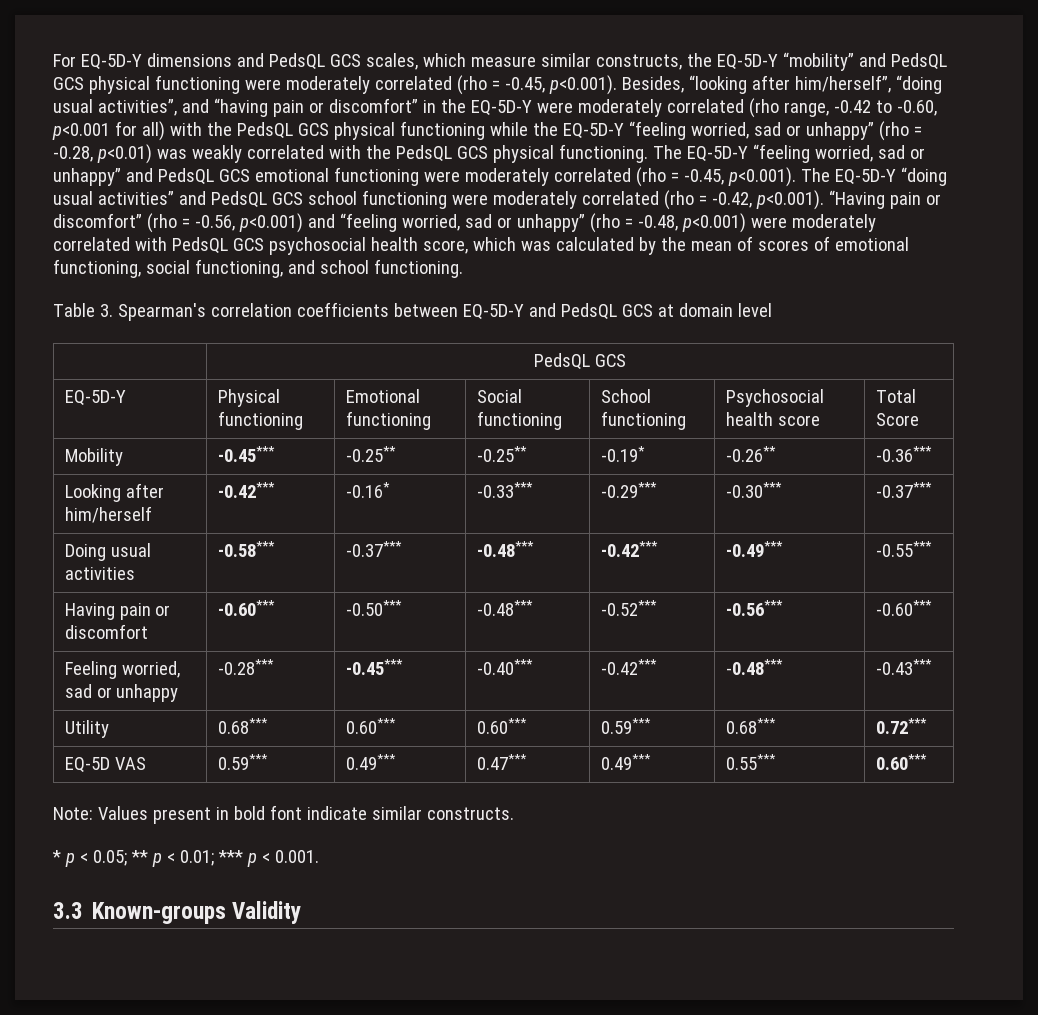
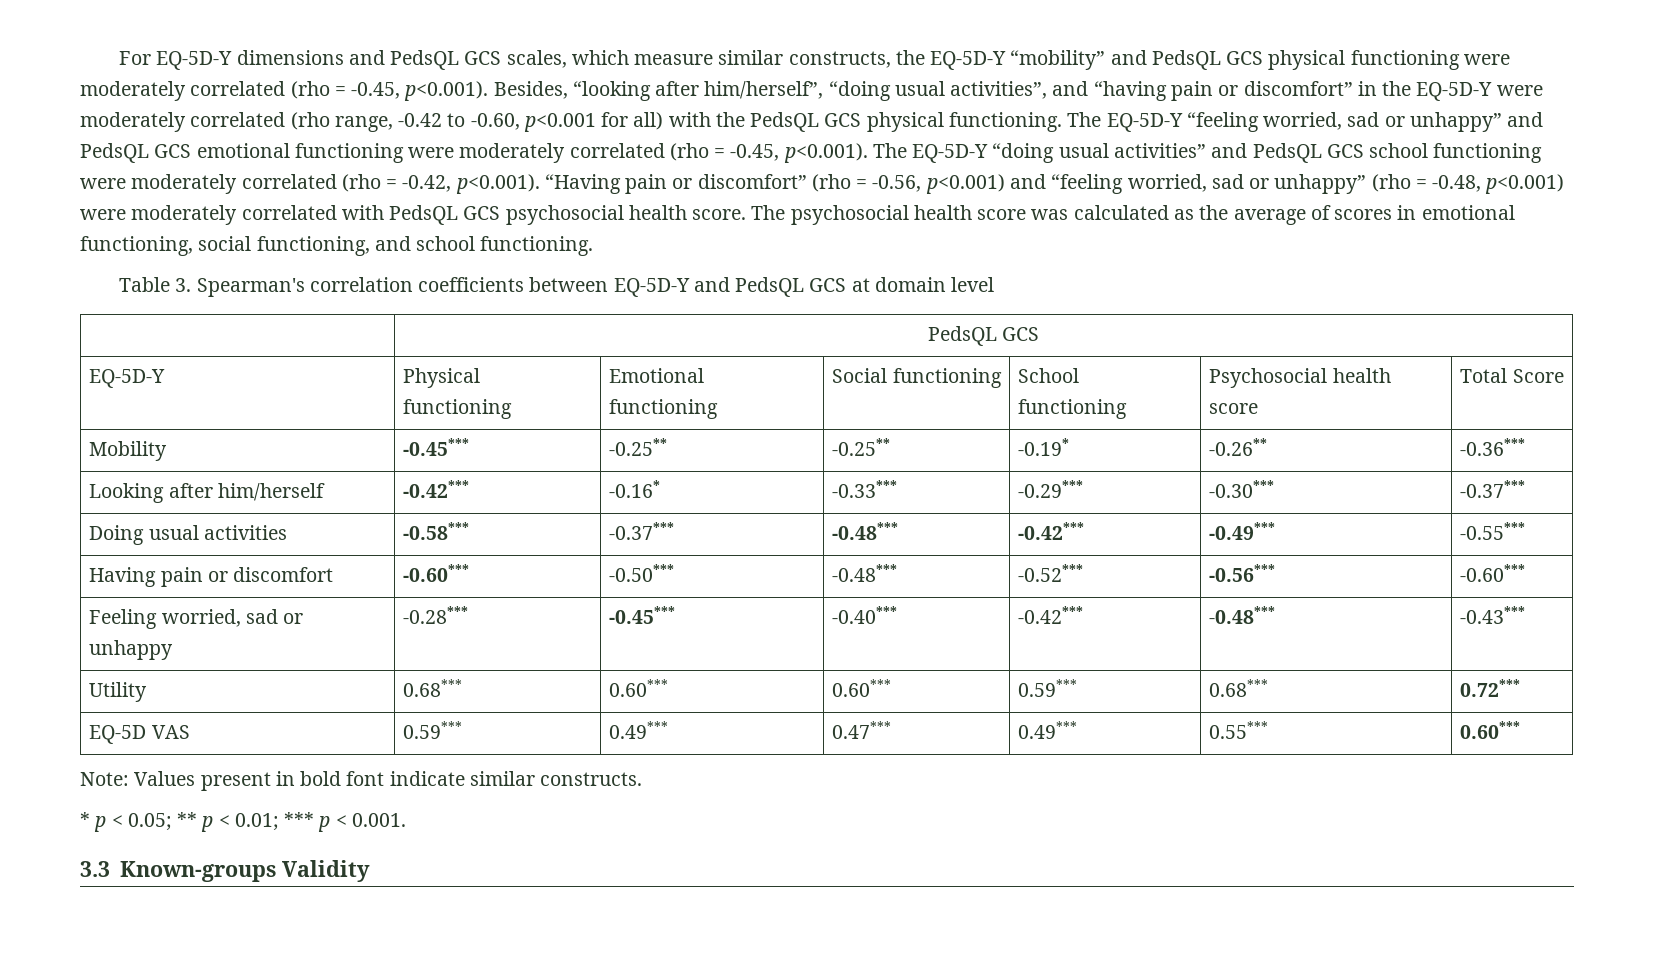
[399,121,922,141] [53,144,554,164] functioning while the EQ-5D-Y “feeling worried, sad or unhappy” (rho = -0.28, p<0.01) was weakly correlated with the PedsQL GCS physical -> (944, 122) none
[422,237,732,255] score, which was calculated by the mean -> [692,205,1306,225] score. The psychosocial health score was calculated as the average
[813,236,830,251] of -> [1397,205,1417,220] in

